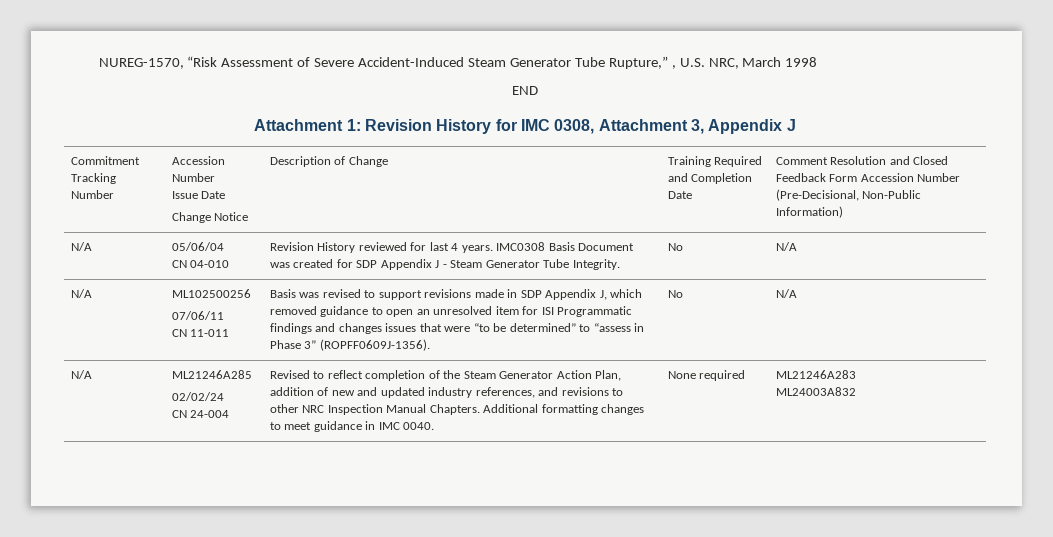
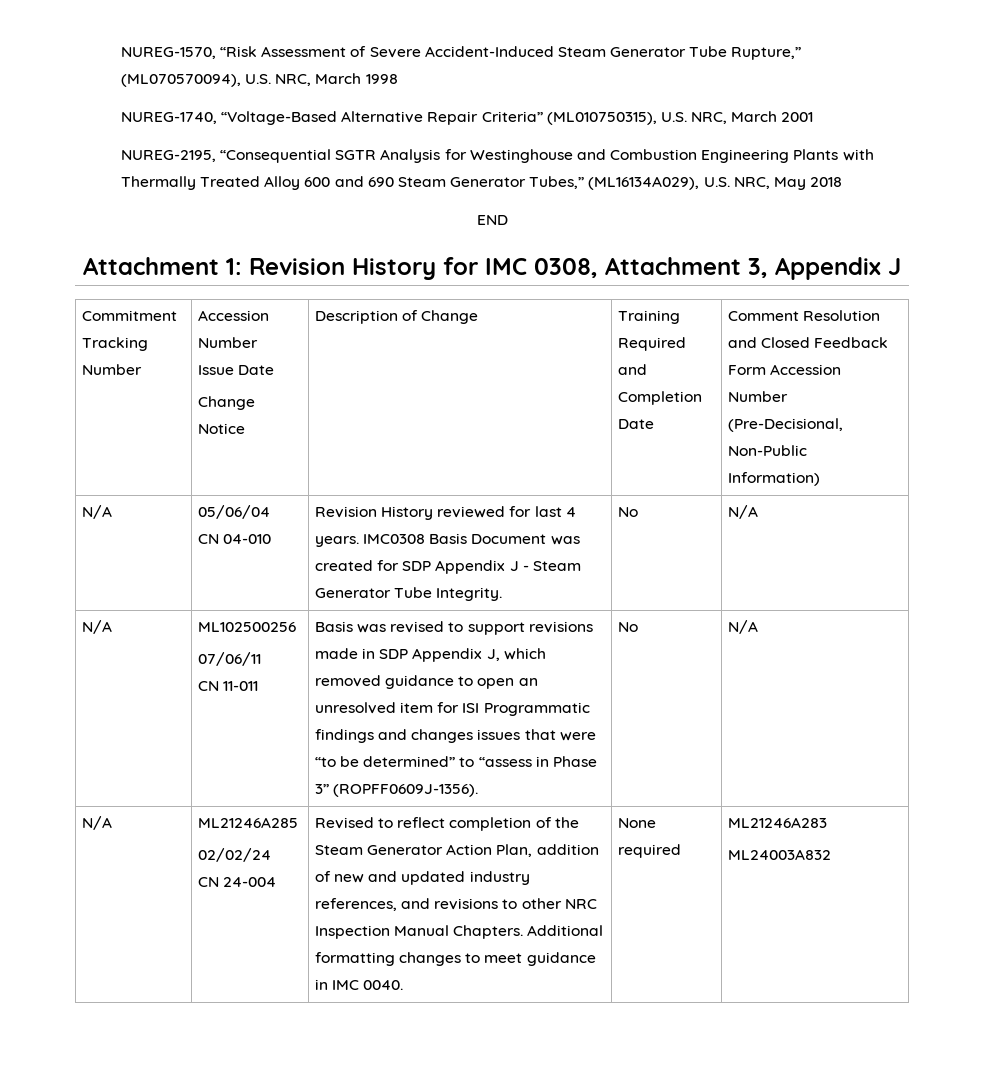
[671,65,676,69] , -> [120,74,241,87] (ML070570094),
(818, 62) none -> [120,111,814,125] [120,149,874,163] [120,176,843,190] // NUREG-1740, “Voltage-Based Alternative Repair Criteria” (ML010750315), U.S. NRC, March 2001 // NUREG-2195, “Consequential SGTR Analysis for Westinghouse and Combustion Engineering Plants with Thermally Treated Alloy 600 and 690 Steam Generator Tubes,” (ML16134A029), U.S. NRC, May 2018

